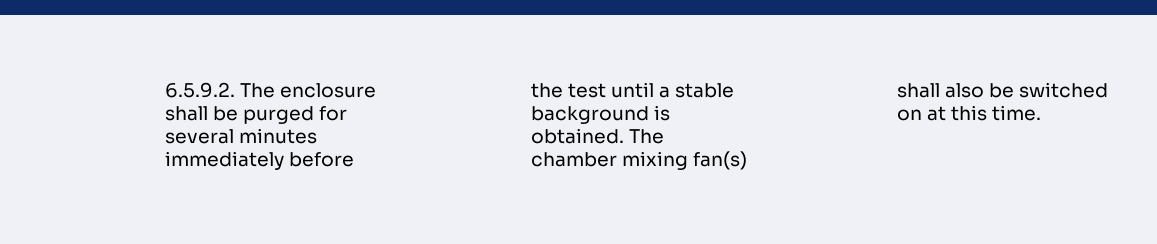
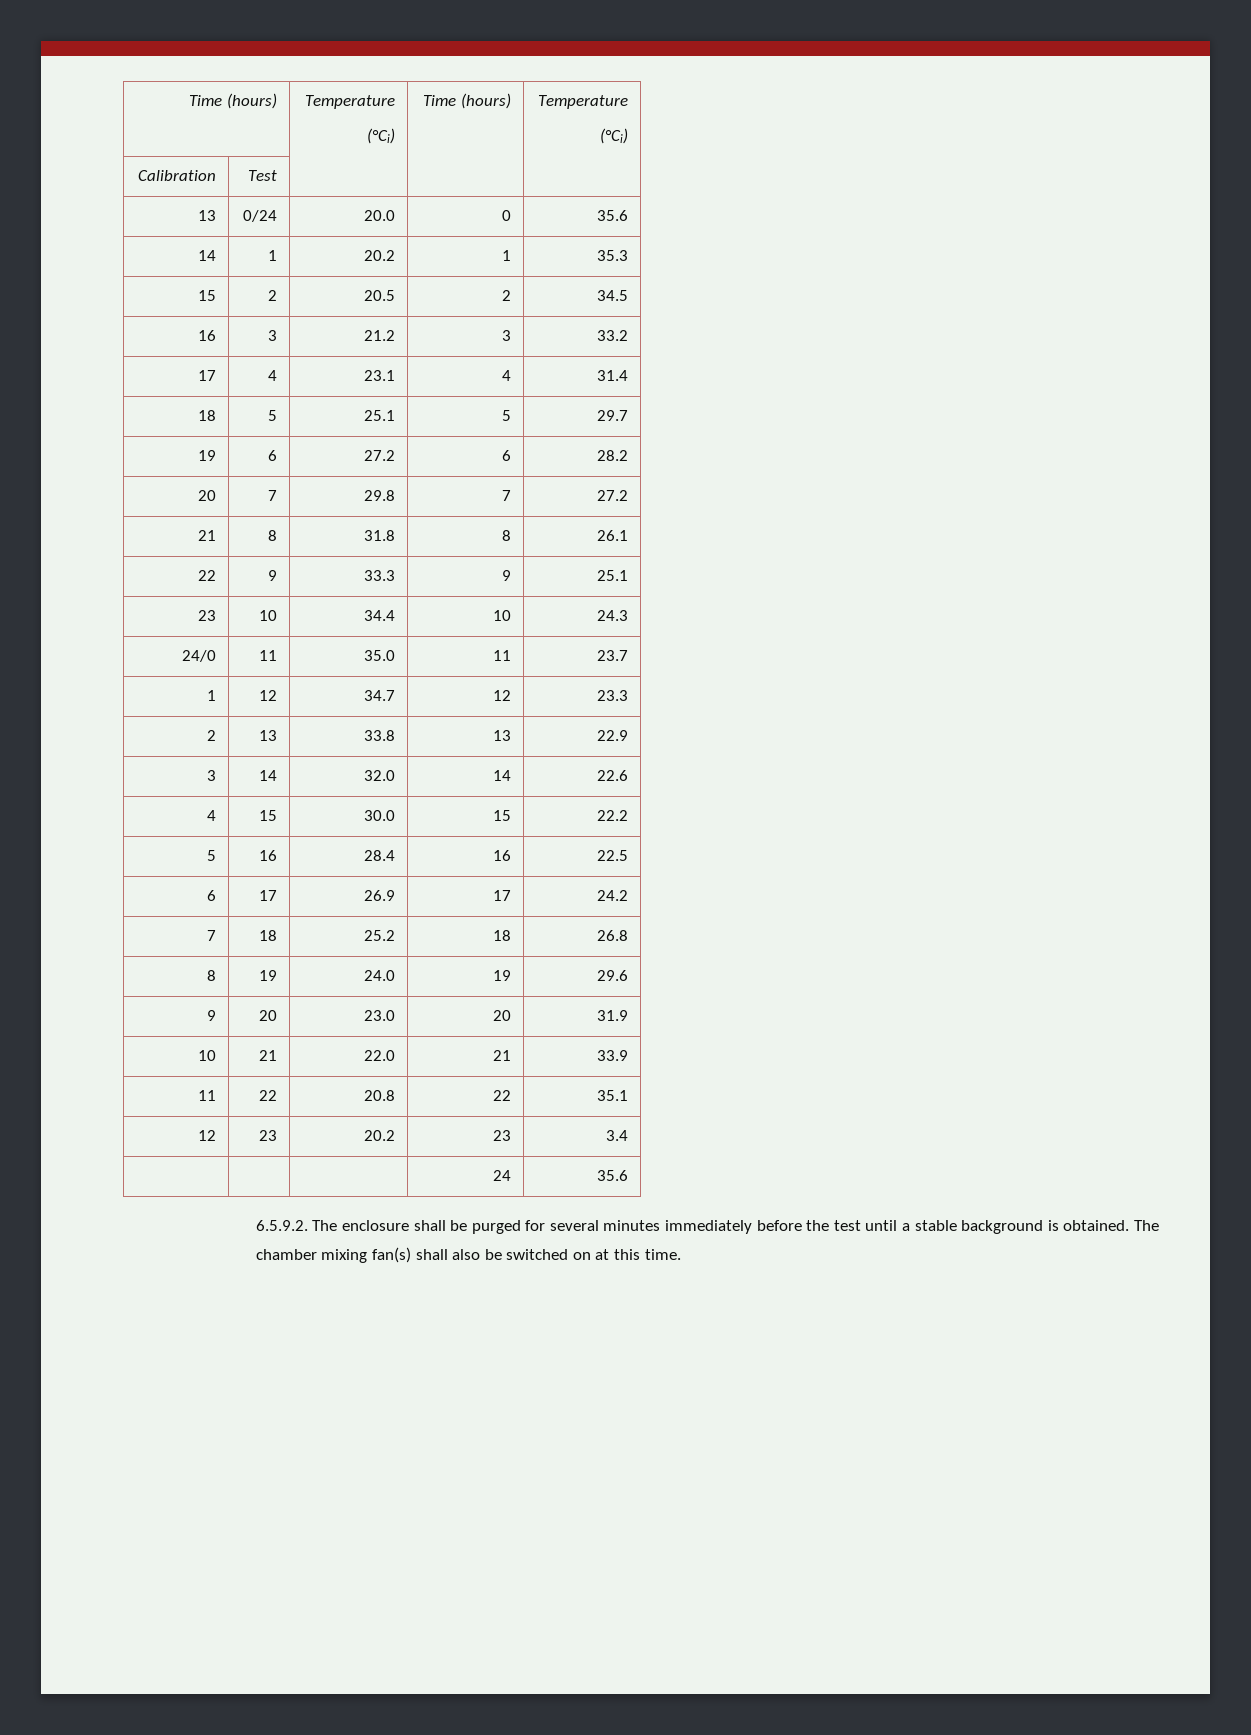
(164, 90) none -> [189,93,277,109] [304,95,395,109] [366,128,395,144] [423,93,511,109] [537,95,628,109] [599,128,628,144] [137,170,216,181] [247,170,277,181] [197,210,216,221] [242,210,277,222] [363,210,395,221] [501,210,511,221] [596,210,628,221] [197,250,216,261] [267,250,277,261] [363,250,395,261] [501,250,511,261] [596,250,628,261] [197,290,216,301] [267,290,277,301] [363,290,395,301] [501,290,511,301] [596,290,628,301] [197,330,216,341] [267,330,277,341] [363,330,395,341] [501,330,511,341] [596,330,628,341] [197,370,216,381] [267,370,277,381] [363,370,395,381] [501,370,511,381] [596,370,628,381] [197,410,216,421] [267,410,277,421] [363,410,395,421] [501,410,511,421] [596,410,628,421] [197,450,216,461] [267,450,277,461] [363,450,395,461] [501,450,511,461] [596,450,628,461] [197,490,216,501] [267,490,277,501] [363,490,395,501] [501,490,511,501] [596,490,628,501] [197,530,216,541] [267,530,277,541] [363,530,395,541] [501,530,511,541] [596,530,628,541] [197,570,216,581] [267,570,277,581] [363,570,395,581] [501,570,511,581] [596,570,628,581] [197,610,216,621] [258,610,277,621] [363,610,395,621] [492,610,511,621] [596,610,628,621] [181,650,216,662] [258,650,277,661] [363,650,395,661] [492,650,511,661] [596,650,628,661] [206,690,216,701] [258,690,277,701] [363,690,395,701] [492,690,511,701] [596,690,628,701] [206,730,216,741] [258,730,277,741] [363,730,395,741] [492,730,511,741] [596,730,628,741] [206,770,216,781] [258,770,277,781] [363,770,395,781] [492,770,511,781] [596,770,628,781] [206,810,216,821] [258,810,277,821] [363,810,395,821] [492,810,511,821] [596,810,628,821] [206,850,216,861] [258,850,277,861] [363,850,395,861] [492,850,511,861] [596,850,628,861] [206,890,216,901] [258,890,277,901] [363,890,395,901] [492,890,511,901] [596,890,628,901] [206,930,216,941] [258,930,277,941] [363,930,395,941] [492,930,511,941] [596,930,628,941] [206,970,216,981] [258,970,277,981] [363,970,395,981] [492,970,511,981] [596,970,628,981] [206,1010,216,1021] [258,1010,277,1021] [363,1010,395,1021] [492,1010,511,1021] [596,1010,628,1021] [197,1050,216,1061] [258,1050,277,1061] [363,1050,395,1061] [492,1050,511,1061] [596,1050,628,1061] [197,1090,216,1101] [258,1090,277,1101] [363,1090,395,1101] [492,1090,511,1101] [596,1090,628,1101] [197,1130,216,1141] [258,1130,277,1141] [363,1130,395,1141] [492,1130,511,1141] [605,1130,628,1141] [492,1170,511,1181] [596,1170,628,1181] Time (hours) | Temperature // (°Ci) | Time (hours) | Temperature // (°Ci) // Calibration | Test | | | // 13 | 0/24 | 20.0 | 0 | 35.6 // 14 | 1 | 20.2 | 1 | 35.3 // 15 | 2 | 20.5 | 2 | 34.5 // 16 | 3 | 21.2 | 3 | 33.2 // 17 | 4 | 23.1 | 4 | 31.4 // 18 | 5 | 25.1 | 5 | 29.7 // 19 | 6 | 27.2 | 6 | 28.2 // 20 | 7 | 29.8 | 7 | 27.2 // 21 | 8 | 31.8 | 8 | 26.1 // 22 | 9 | 33.3 | 9 | 25.1 // 23 | 10 | 34.4 | 10 | 24.3 // 24/0 | 11 | 35.0 | 11 | 23.7 // 1 | 12 | 34.7 | 12 | 23.3 // 2 | 13 | 33.8 | 13 | 22.9 // 3 | 14 | 32.0 | 14 | 22.6 // 4 | 15 | 30.0 | 15 | 22.2 // 5 | 16 | 28.4 | 16 | 22.5 // 6 | 17 | 26.9 | 17 | 24.2 // 7 | 18 | 25.2 | 18 | 26.8 // 8 | 19 | 24.0 | 19 | 29.6 // 9 | 20 | 23.0 | 20 | 31.9 // 10 | 21 | 22.0 | 21 | 33.9 // 11 | 22 | 20.8 | 22 | 35.1 // 12 | 23 | 20.2 | 23 | 3.4 // | | | 24 | 35.6 //

